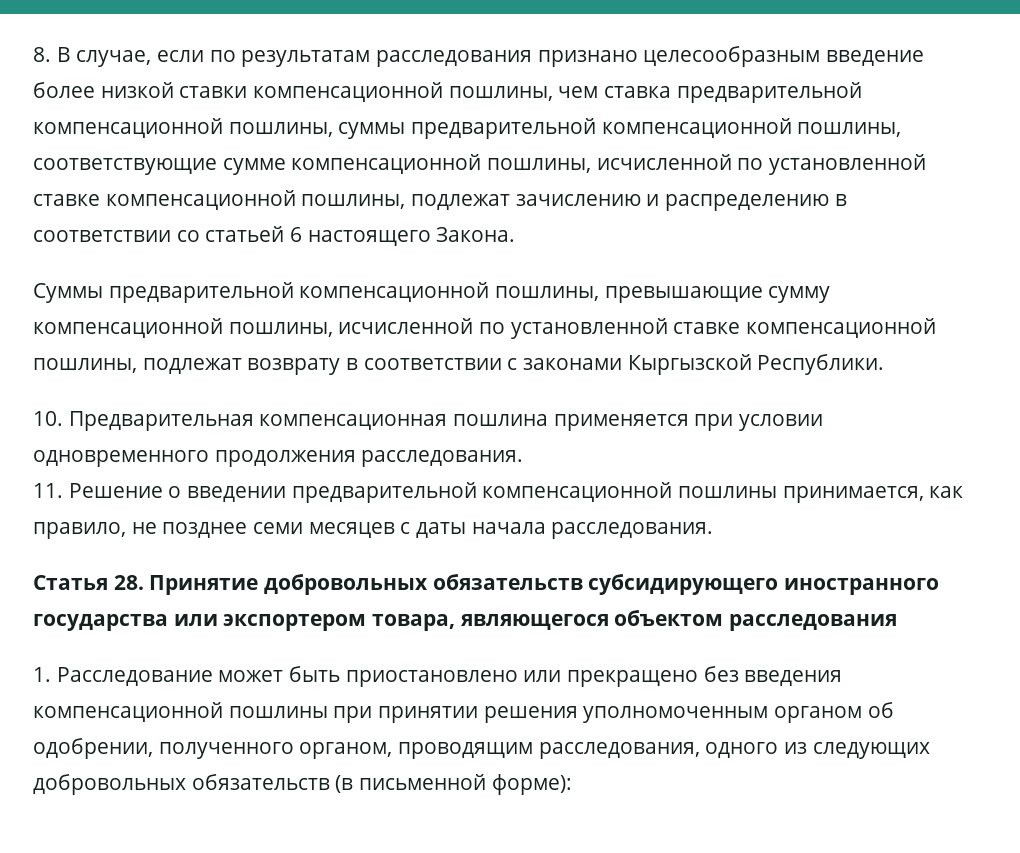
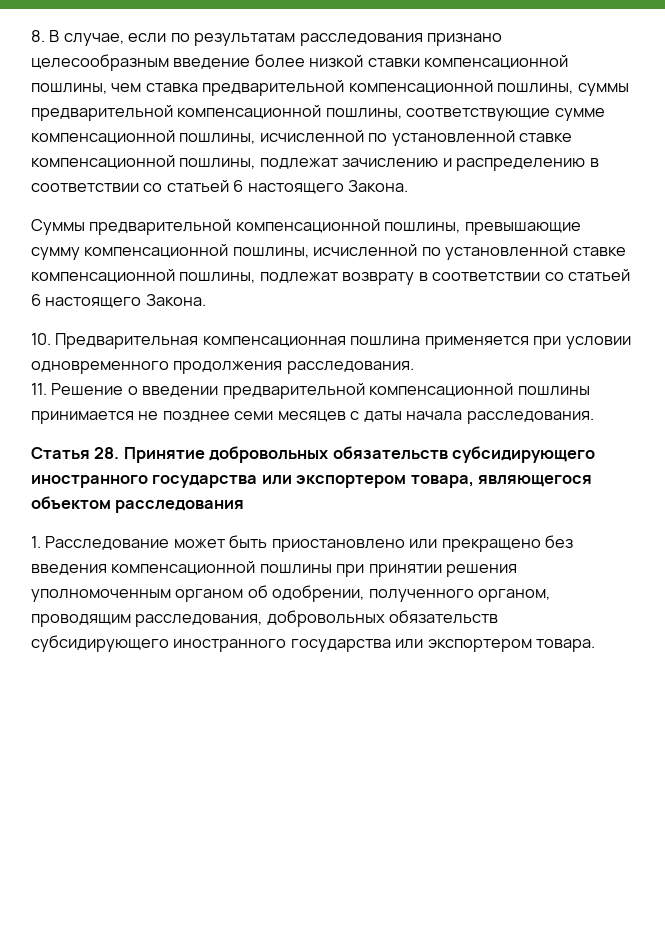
[507,354,885,375] с законами Кыргызской Республики. -> [544,269,631,281] [31,294,206,308] со статьей 6 настоящего Закона.
[782,486,964,503] [33,522,126,539] принимается, как правило, -> [31,411,134,424] принимается
[705,742,930,759] [33,774,572,795] одного из следующих добровольных обязательств (в письменной форме): -> [266,610,499,627] [31,635,596,652] добровольных обязательств субсидирующего иностранного государства или экспортером товара.

